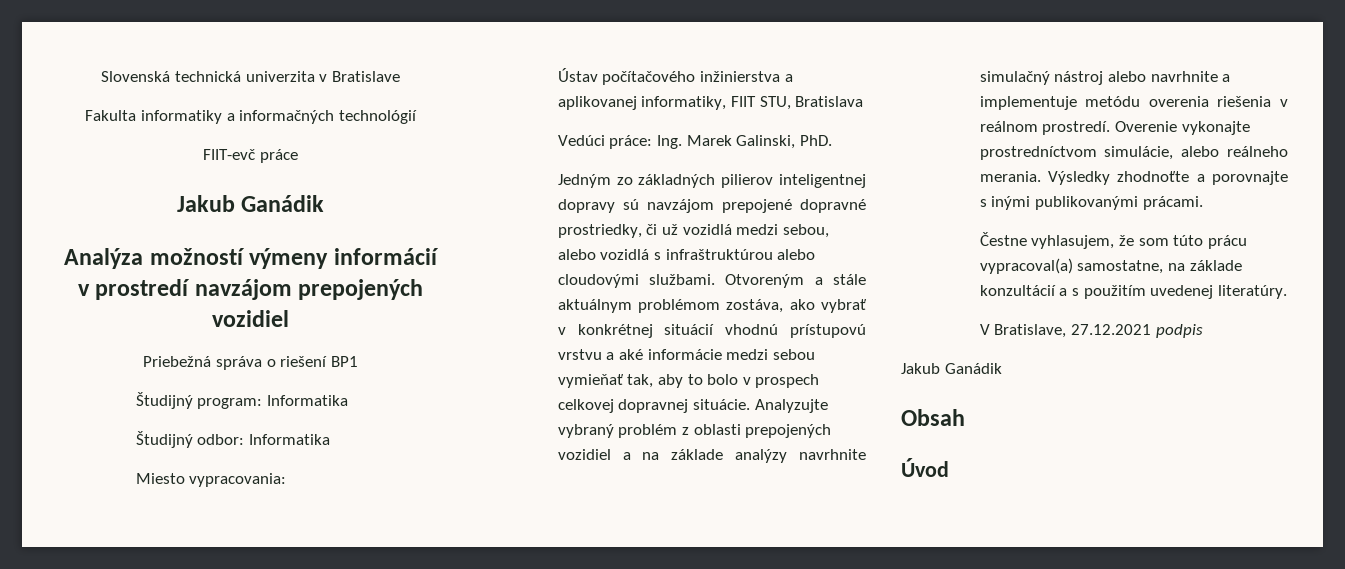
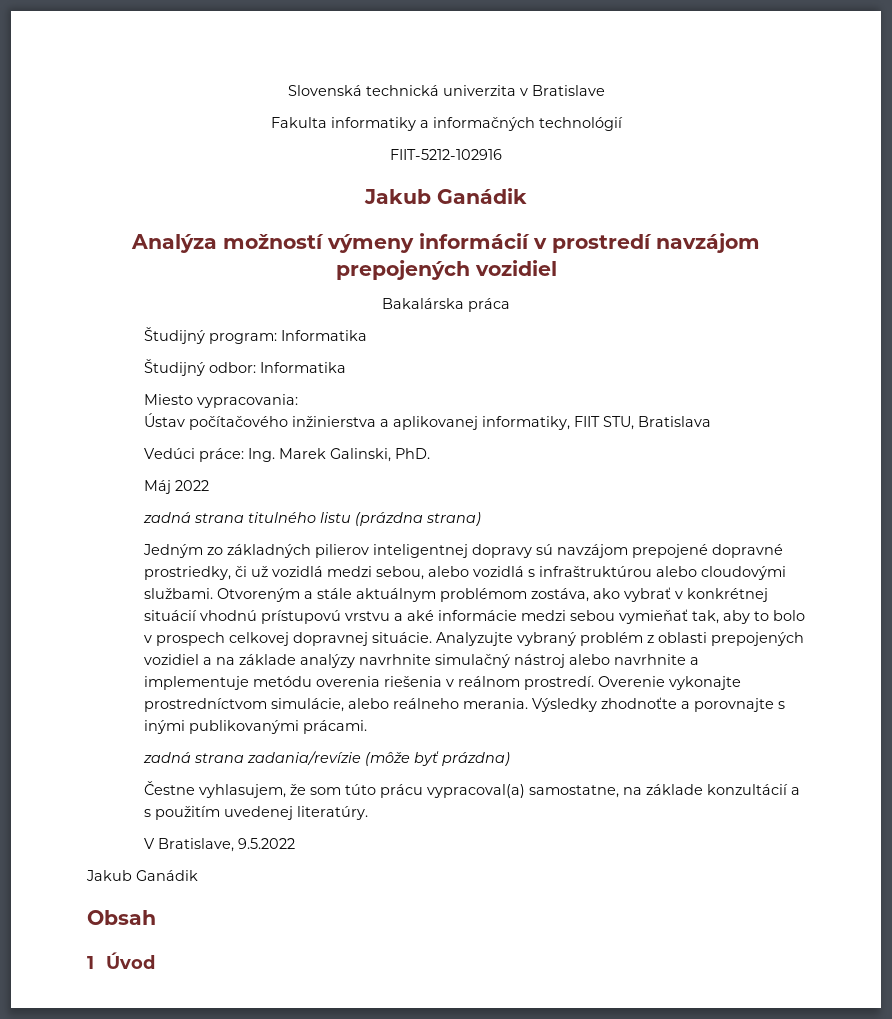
[203,149,298,163] FIIT-evč práce -> [390,149,502,160] FIIT-5212-102916
[143,356,358,370] Priebežná správa o riešení BP1 -> [382,298,510,312] Bakalárska práca
(832, 140) none -> [143,480,209,494] [142,512,481,526] // Máj 2022 // zadná strana titulného listu (prázdna strana)
(1203, 203) none -> [142,751,510,766] // zadná strana zadania/revízie (môže byť prázdna)
[1070,324,1203,338] 27.12.2021 podpis -> [237,838,295,849] 9.5.2022
(965, 417) none -> [87,956,94,969] 1

